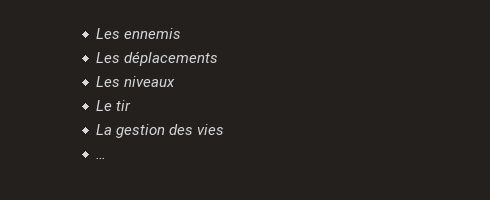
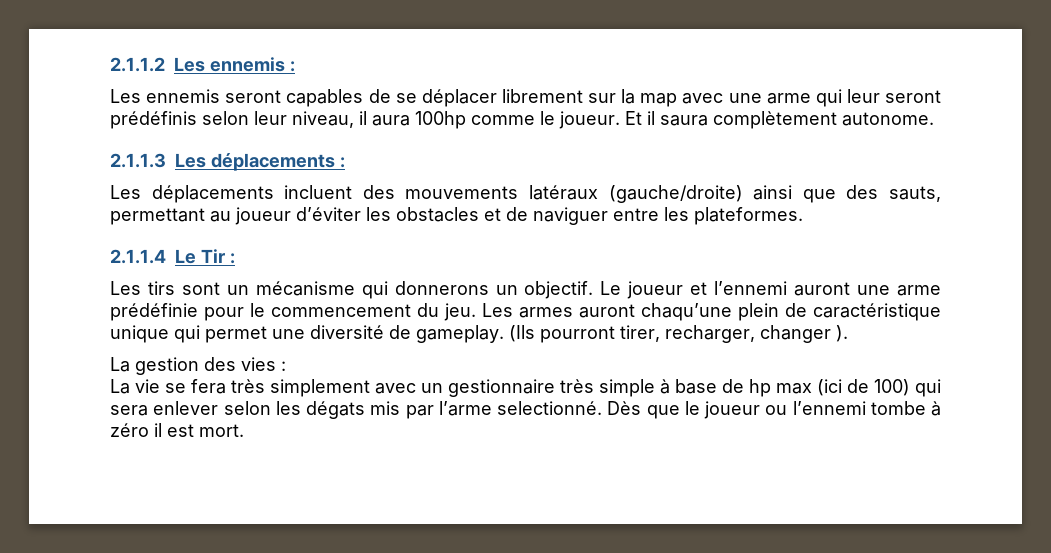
[96,28,182,39] [96,51,219,66] [96,76,176,87] [96,100,132,111] [96,124,225,138] [96,157,107,159] Les ennemis // Les déplacements // Les niveaux // Le tir // La gestion des vies // … -> [110,57,295,72] [110,89,941,107] [110,111,934,129] [110,153,345,171] [110,185,942,203] [110,207,803,225] [110,249,235,264] [110,281,941,299] [110,303,941,321] [110,325,848,343] [110,357,286,375] [110,379,941,397] [110,401,941,419] [110,423,244,437] 2.1.1.2 Les ennemis : // Les ennemis seront capables de se déplacer librement sur la map avec une arme qui leur seront prédéfinis selon leur niveau, il aura 100hp comme le joueur. Et il saura complètement autonome. // 2.1.1.3 Les déplacements : // Les déplacements incluent des mouvements latéraux (gauche/droite) ainsi que des sauts, permettant au joueur d’éviter les obstacles et de naviguer entre les plateformes. // 2.1.1.4 Le Tir : // Les tirs sont un mécanisme qui donnerons un objectif. Le joueur et l’ennemi auront une arme prédéfinie pour le commencement du jeu. Les armes auront chaqu’une plein de caractéristique unique qui permet une diversité de gameplay. (Ils pourront tirer, recharger, changer ). // La gestion des vies : // La vie se fera très simplement avec un gestionnaire très simple à base de hp max (ici de 100) qui sera enlever selon les dégats mis par l’arme selectionné. Dès que le joueur ou l’ennemi tombe à zéro il est mort.

